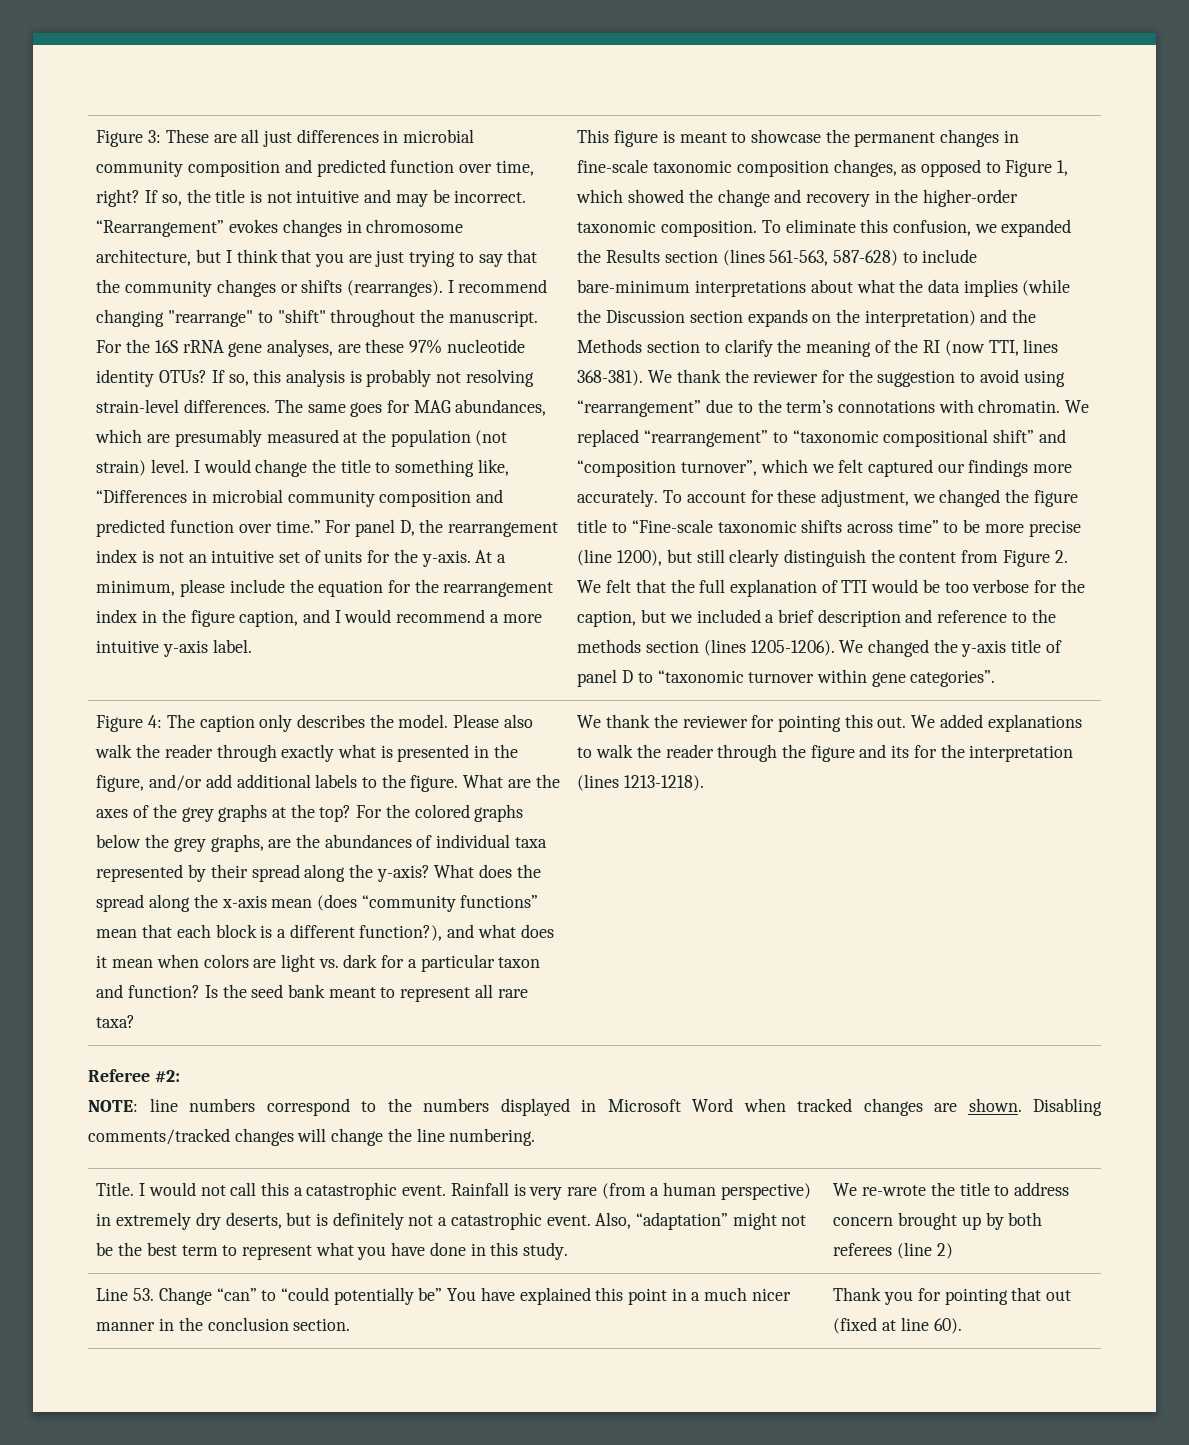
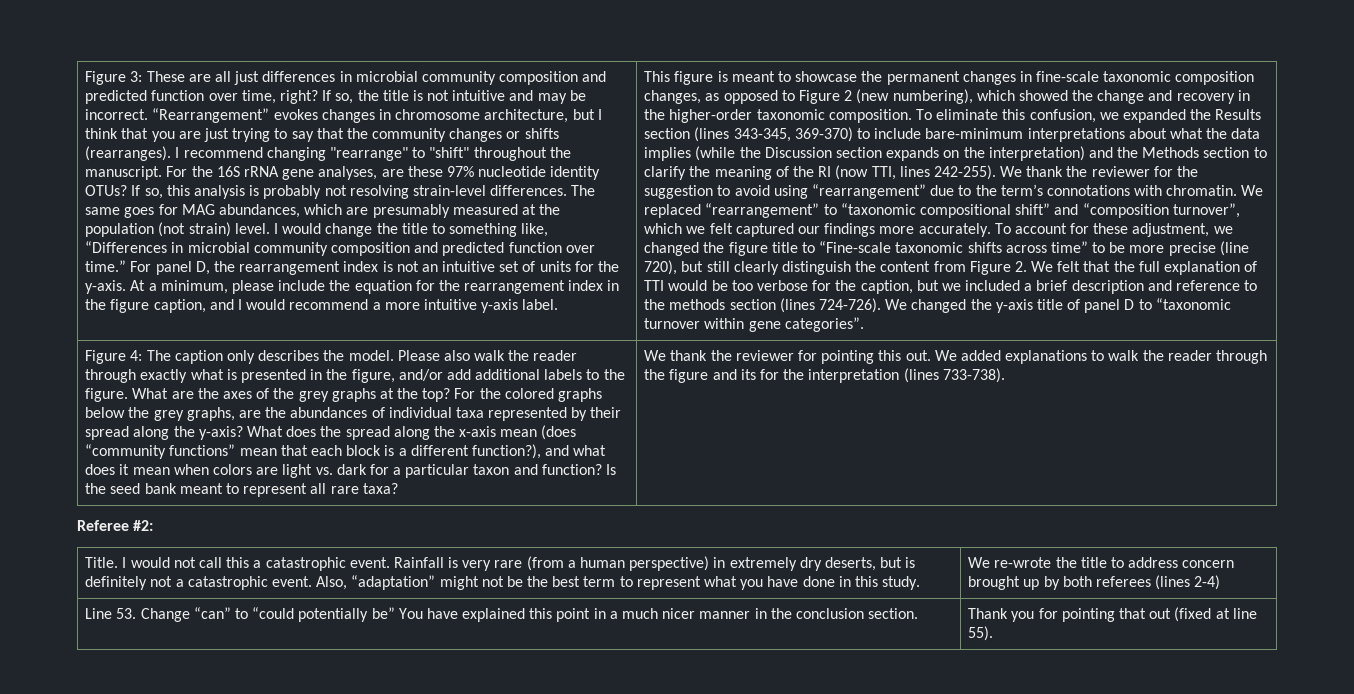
[1057,160,1069,176] 1, -> [844,89,973,104] 2 (new numbering),
[769,250,898,266] 561-563, 587-628) -> [733,127,853,142] 343-345, 369-370)
[577,370,644,386] 368-381). -> [933,165,996,180] 242-255).
[617,550,663,566] 1200), -> [644,260,678,275] 720),
[750,640,835,656] 1205-1206). -> [818,298,881,313] 724-726).
[624,775,705,791] 1213-1218). -> [942,368,1005,383] 733-738).
[88,1098,1102,1116] [88,1128,536,1146] // NOTE: line numbers correspond to the numbers displayed in Microsoft Word when tracked changes are shown. Disabling comments/tracked changes will change the line numbering. -> (154, 525) none
[897,1242,953,1259] (line 2) -> [1155,575,1221,590] (lines 2-4)
[933,1318,962,1334] 60). -> [968,626,994,641] 55).

